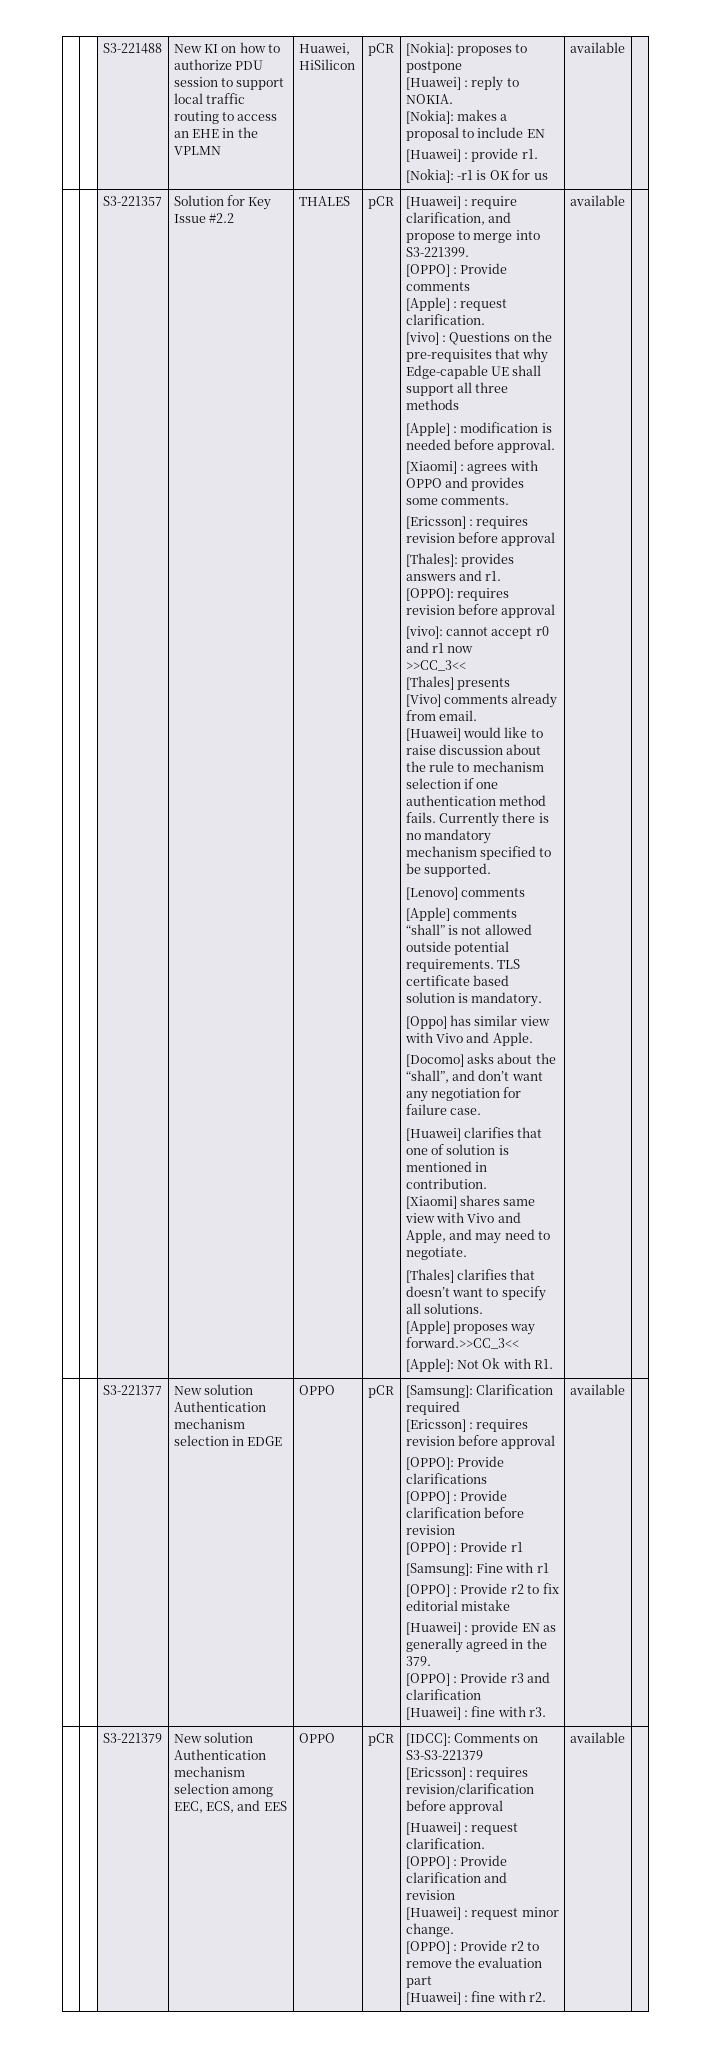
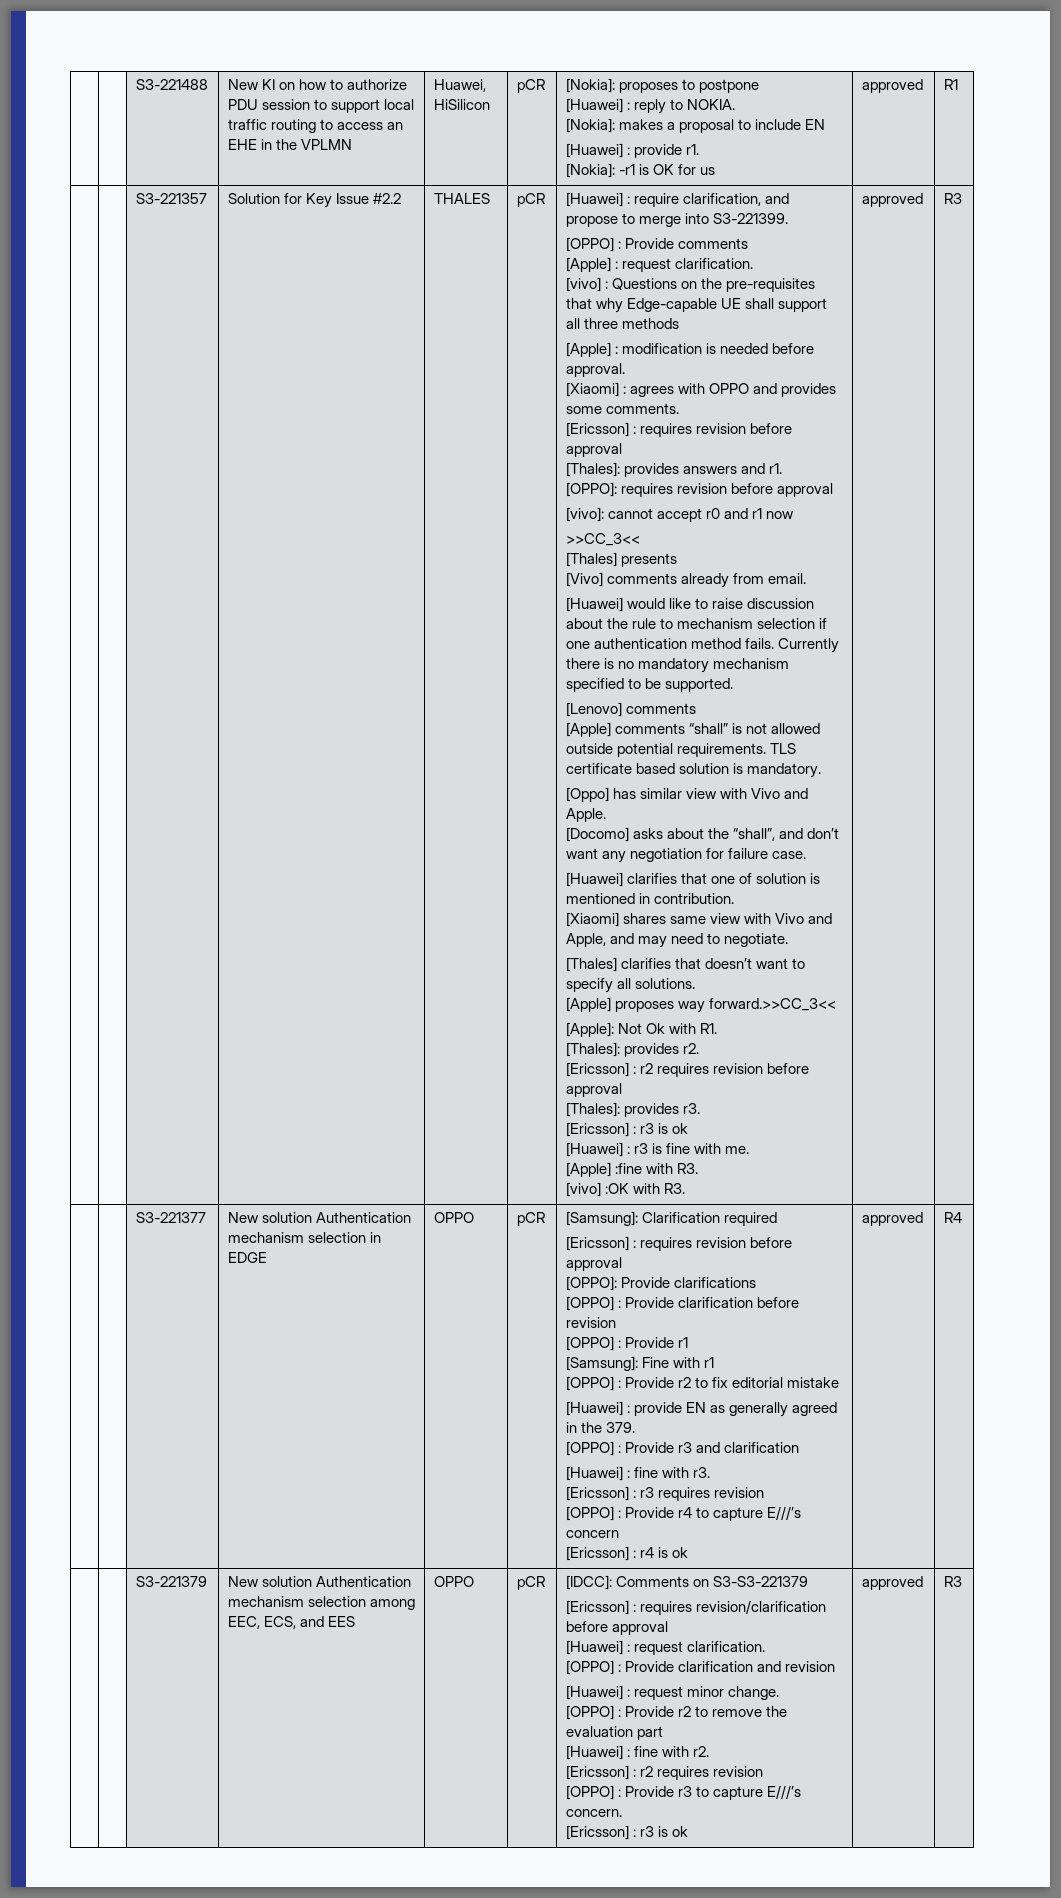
[569,42,625,53] available | -> [861,79,923,93] [943,79,958,90] approved | R1
[569,195,625,206] | available | -> [565,1042,699,1057] [565,1062,810,1077] [565,1083,622,1097] [565,1102,700,1117] [565,1122,689,1137] [565,1142,750,1157] [565,1162,699,1177] [565,1182,686,1197] [861,193,923,207] [943,193,962,204] // [Thales]: provides r2. // [Ericsson] : r2 requires revision before approval // [Thales]: provides r3. // [Ericsson] : r3 is ok // [Huawei] : r3 is fine with me. // [Apple] :fine with R3. // [vivo] :OK with R3. | approved | R3
[569,1384,625,1395] | available | -> [565,1486,765,1501] [565,1506,802,1521] [565,1530,619,1538] [565,1546,689,1561] [861,1212,923,1226] [943,1212,962,1223] // [Ericsson] : r3 requires revision // [OPPO] : Provide r4 to capture E///’s concern // [Ericsson] : r4 is ok | approved | R4
[569,1732,625,1743] | available | -> [565,1765,764,1780] [565,1785,802,1800] [565,1809,622,1817] [565,1825,689,1840] [861,1576,923,1590] [943,1576,962,1587] // [Ericsson] : r2 requires revision // [OPPO] : Provide r3 to capture E///’s concern. // [Ericsson] : r3 is ok | approved | R3

